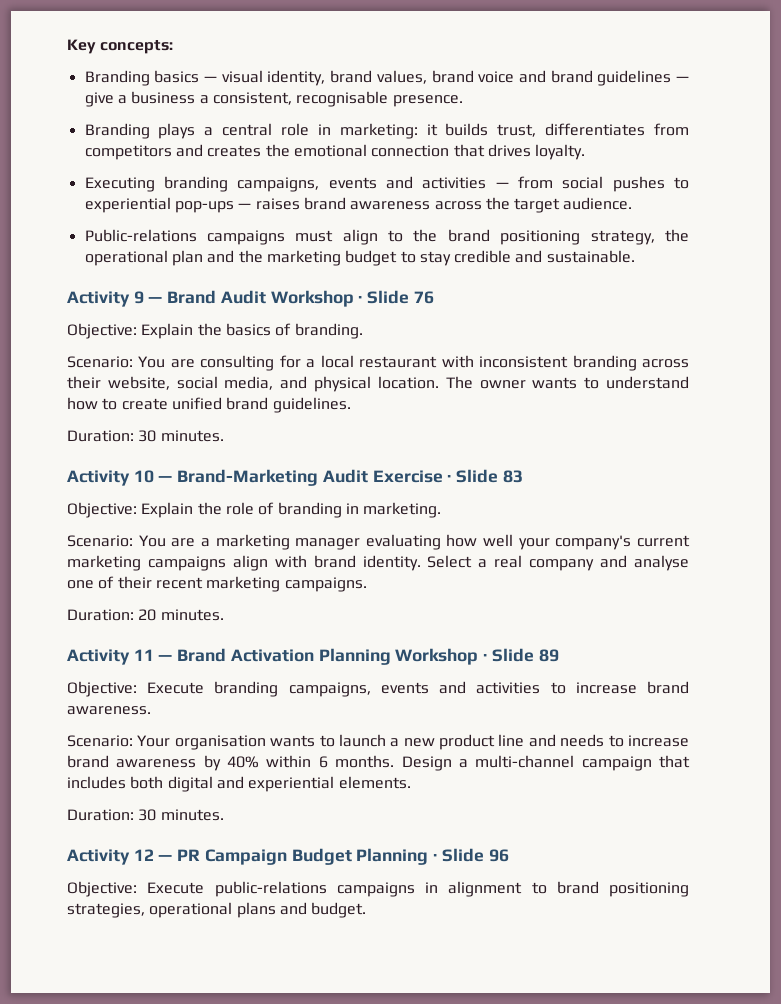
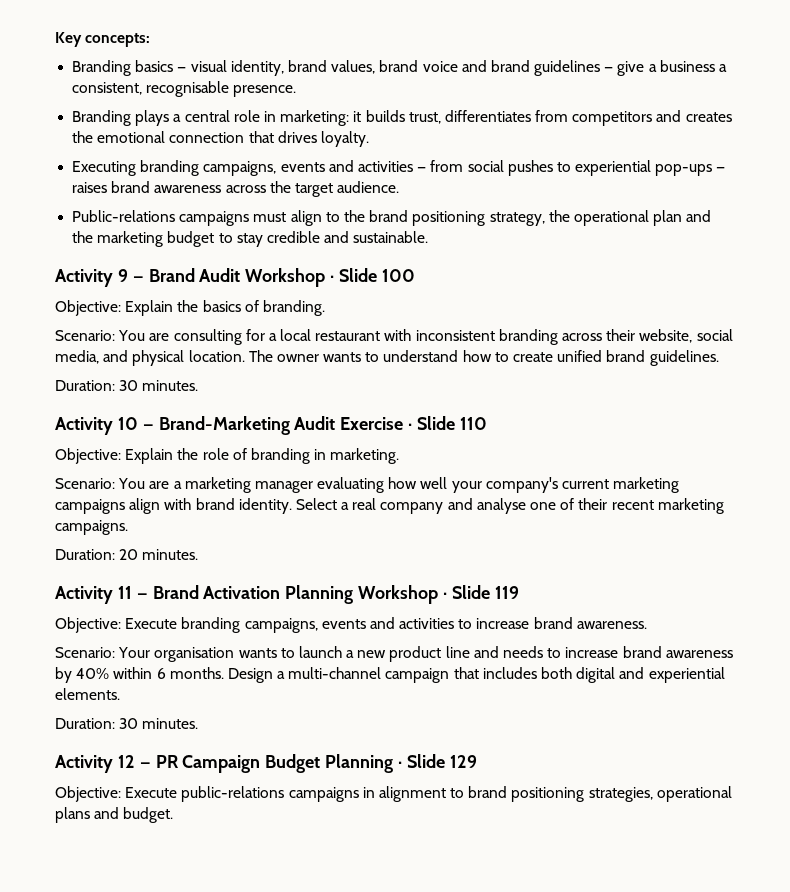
[413,291,434,304] 76 -> [381,269,415,282] 100
[502,470,523,483] 83 -> [459,417,487,430] 110
[538,649,559,662] 89 -> [494,586,519,599] 119
[488,849,509,862] 96 -> [449,755,477,768] 129

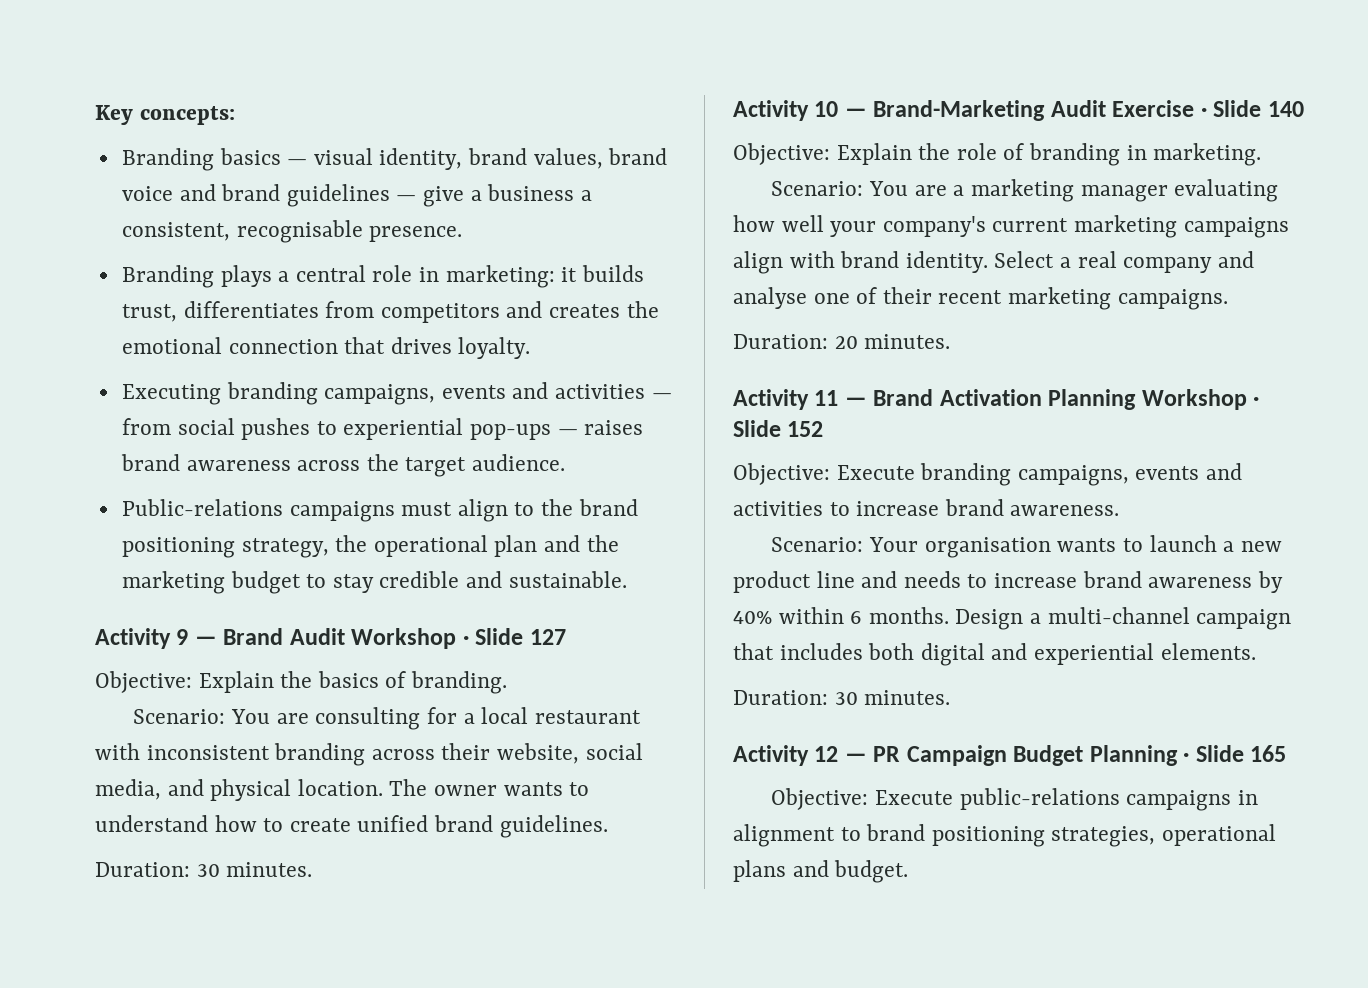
[381,269,415,282] 100 -> [529,629,566,645] 127
[459,417,487,430] 110 -> [1267,101,1304,117] 140
[494,586,519,599] 119 -> [787,421,824,437] 152
[449,755,477,768] 129 -> [1250,745,1287,762] 165

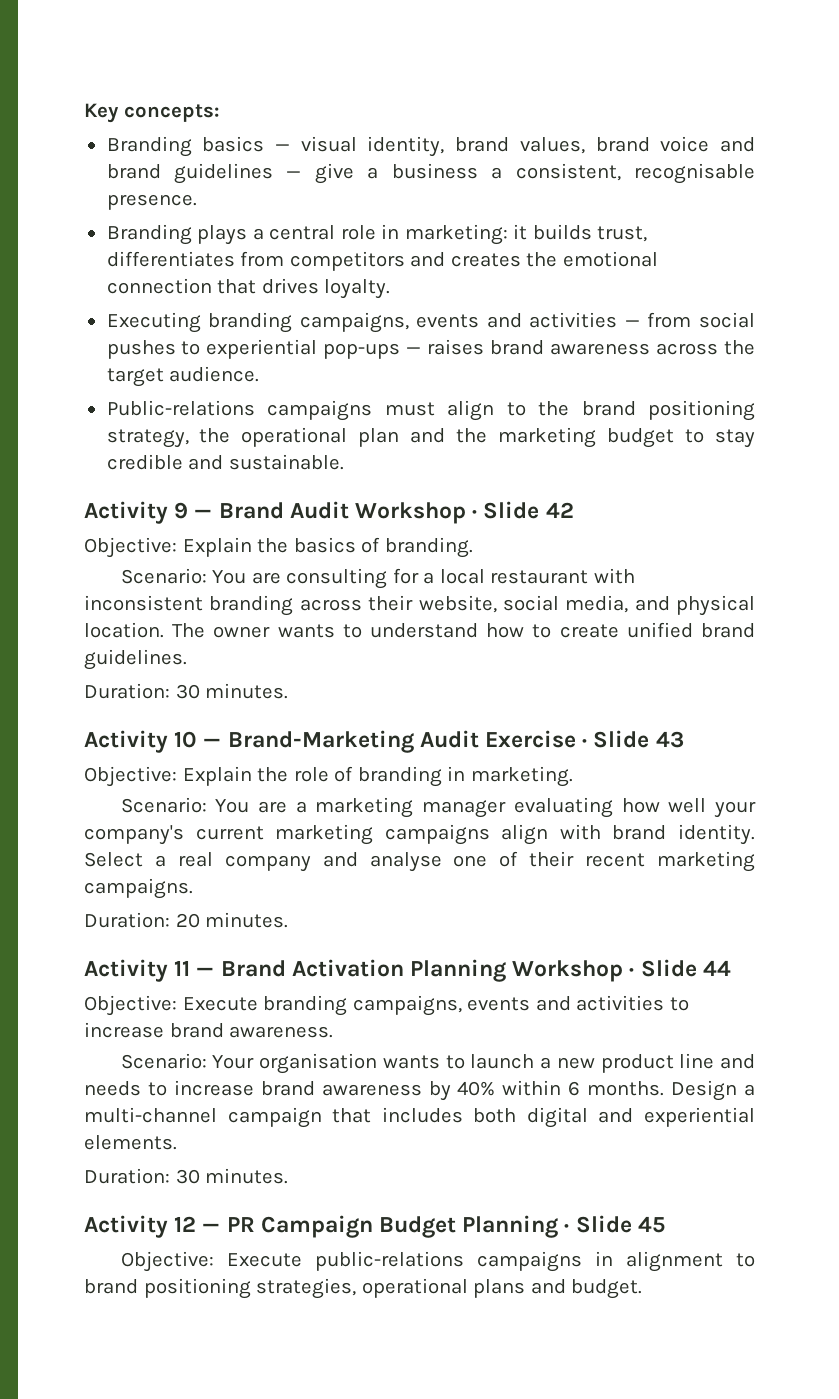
[529,629,566,645] 127 -> [545,502,574,518] 42
[1267,101,1304,117] 140 -> [655,731,684,748] 43
[787,421,824,437] 152 -> [702,960,731,976] 44
[1250,745,1287,762] 165 -> [637,1216,665,1233] 45

